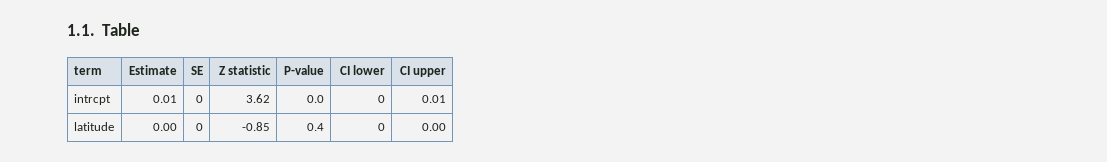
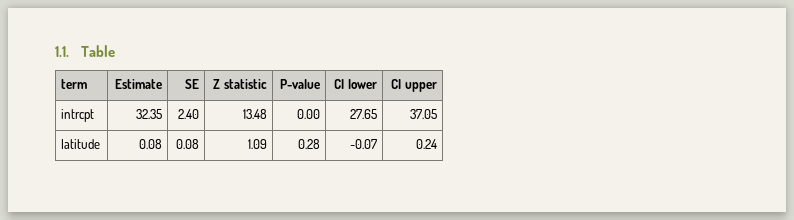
[153,95,178,103] [196,95,204,103] [246,94,271,103] [307,95,325,103] [378,95,386,103] [422,95,447,103] [73,122,114,131] [153,123,178,131] [196,123,204,131] [242,122,271,131] [307,123,325,131] [378,123,386,131] [422,123,447,131] 0.01 | 0 | 3.62 | 0.0 | 0 | 0.01 // latitude | 0.00 | 0 | -0.85 | 0.4 | 0 | 0.00 -> [135,109,162,119] [177,109,199,119] [242,109,267,119] [296,109,320,119] [349,109,377,119] [409,109,437,119] [61,139,101,149] [138,139,162,149] [175,139,199,149] [247,139,267,149] [297,139,320,149] [349,139,377,149] [415,139,437,149] 32.35 | 2.40 | 13.48 | 0.00 | 27.65 | 37.05 // latitude | 0.08 | 0.08 | 1.09 | 0.28 | -0.07 | 0.24

